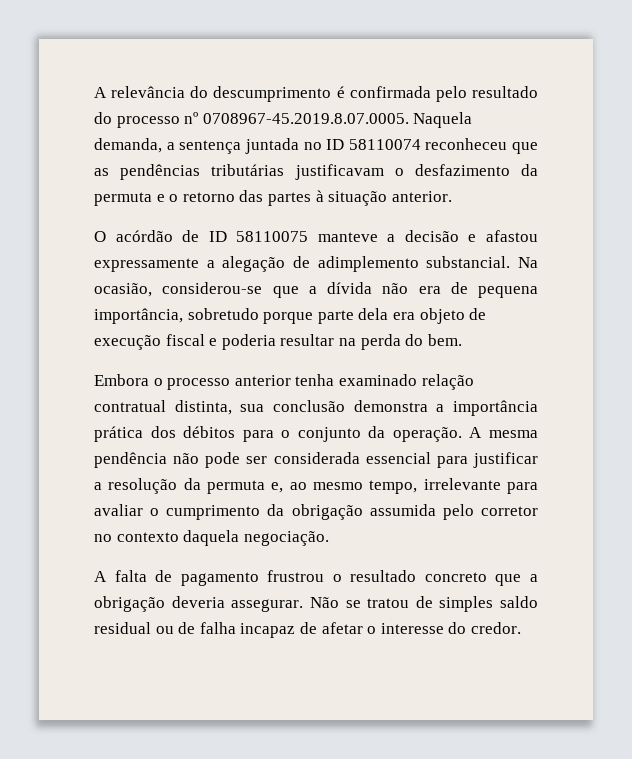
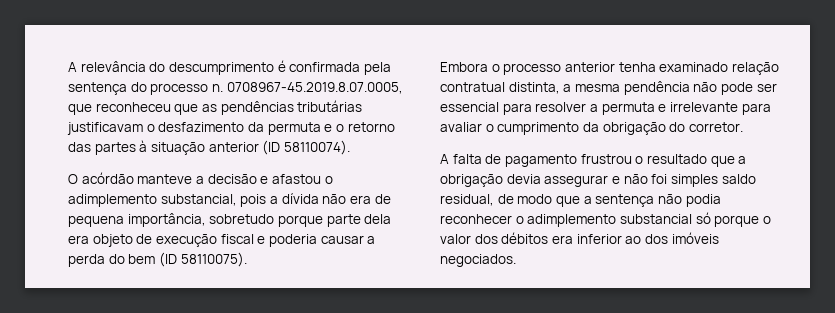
[435,86,538,102] [94,112,473,128] [94,138,421,154] pelo resultado do processo nº 0708967-45.2019.8.07.0005. Naquela demanda, a sentença juntada no ID 58110074 -> [363,62,391,75] [68,82,403,95] [68,104,92,115] pela sentença do processo n. 0708967-45.2019.8.07.0005, que
[391,191,452,202] anterior. -> [208,140,350,155] anterior (ID 58110074).
[182,230,309,242] de ID 58110075 -> (134, 178) none
[94,256,538,272] [94,282,299,298] expressamente a alegação de adimplemento substancial. Na ocasião, considerou-se que -> [324,176,333,184] [68,194,267,207] o adimplemento substancial, pois
[280,334,462,350] resultar na perda do bem. -> [320,235,376,244] [68,252,247,267] causar a perda do bem (ID 58110075).
[240,400,538,416] [94,426,483,442] sua conclusão demonstra a importância prática dos débitos para o conjunto da operação. A -> [563,84,572,92] a
[273,452,360,464] considerada -> (777, 87) none
[473,452,538,468] [94,478,418,494] justificar a resolução da permuta e, ao mesmo tempo, -> [535,102,667,115] resolver a permuta e
[369,504,538,520] [94,530,329,546] assumida pelo corretor no contexto daquela negociação. -> [669,122,743,132] do corretor.
[424,572,487,582] concreto -> (707, 159) none
[171,596,538,612] [94,622,521,638] deveria assegurar. Não se tratou de simples saldo residual ou de falha incapaz de afetar o interesse do credor. -> [506,174,756,187] [440,194,721,207] [440,212,771,227] [440,232,719,244] [440,254,516,267] devia assegurar e não foi simples saldo residual, de modo que a sentença não podia reconhecer o adimplemento substancial só porque o valor dos débitos era inferior ao dos imóveis negociados.

